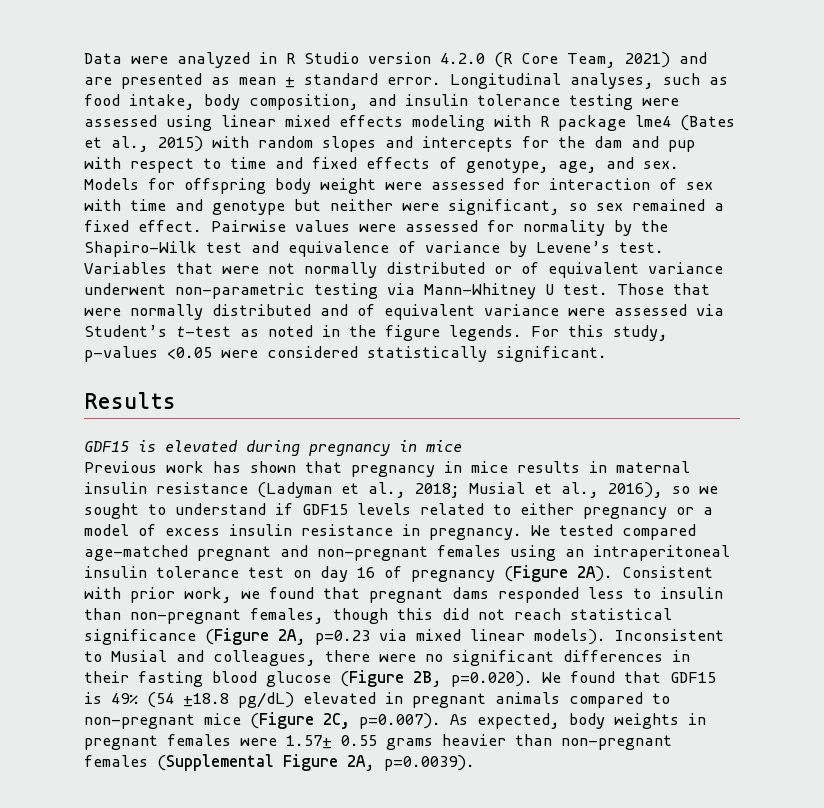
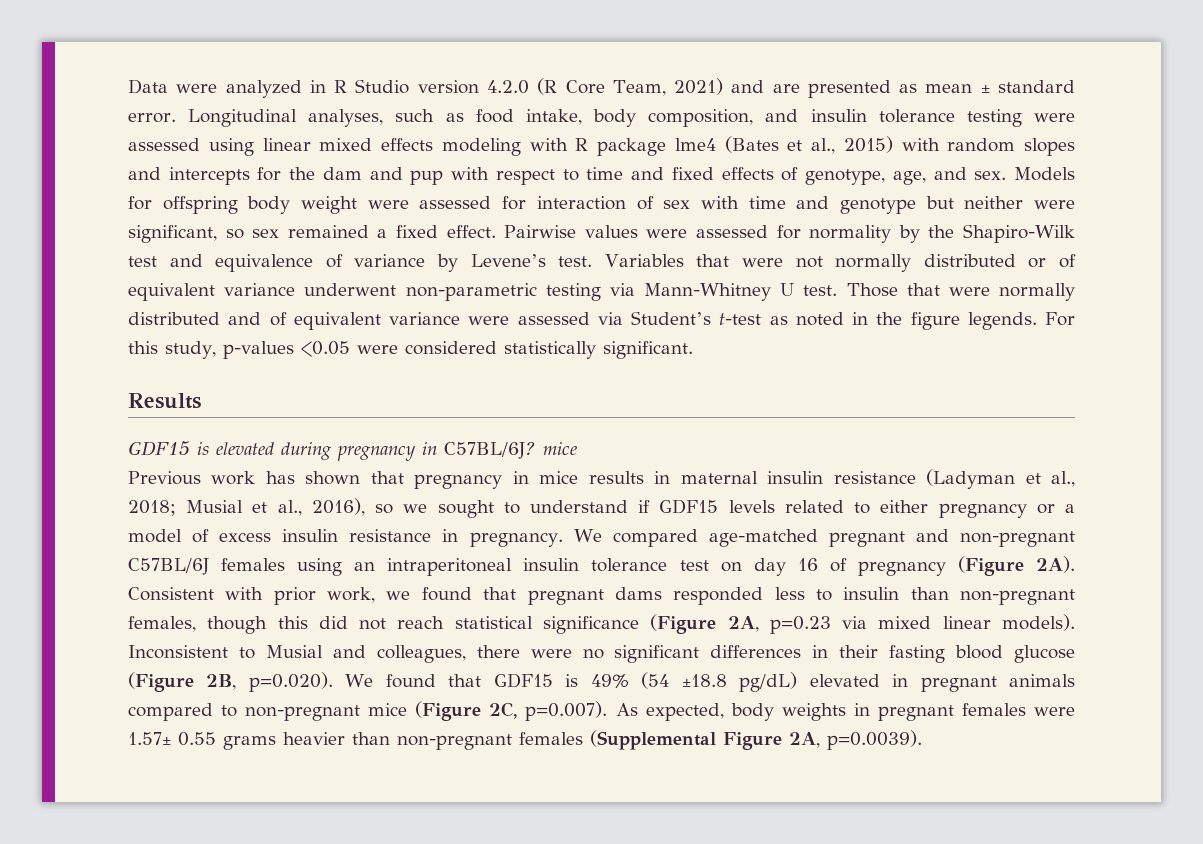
(417, 446) none -> [444,442,536,459] C57BL/6J?
[559,524,613,536] tested -> (602, 535) none
(428, 553) none -> [128,558,209,575] C57BL/6J

